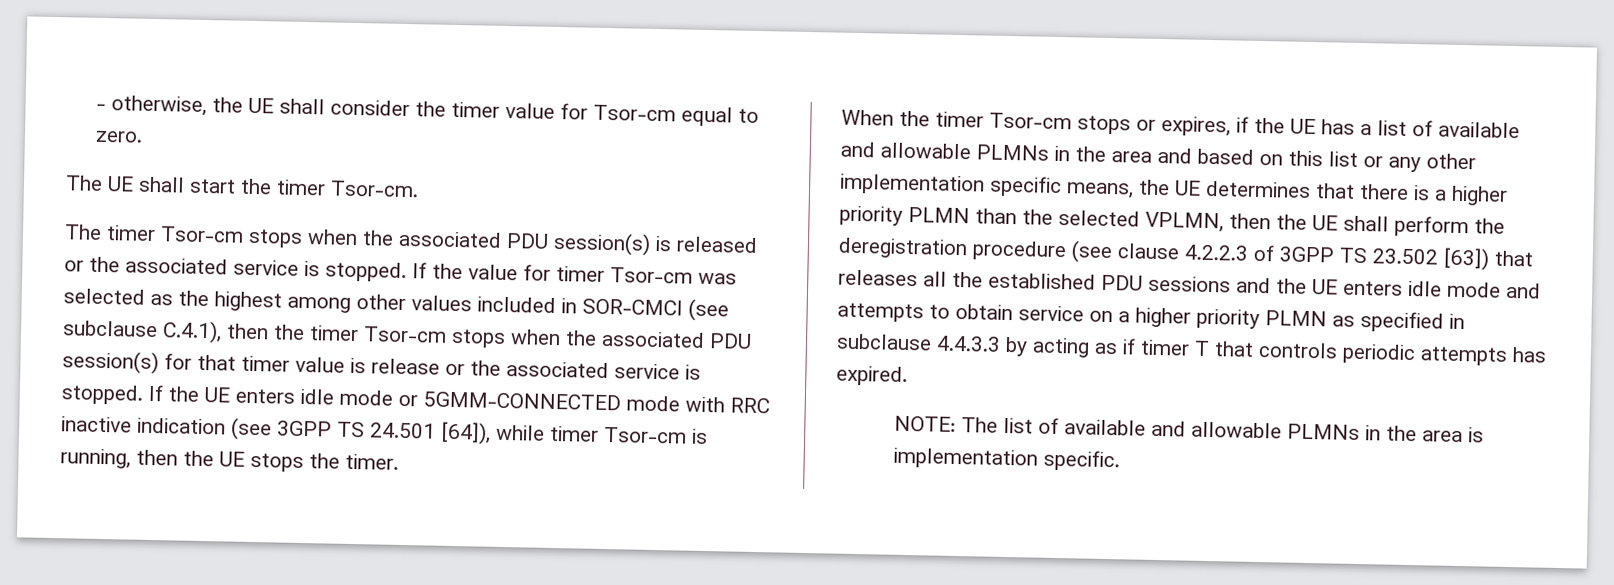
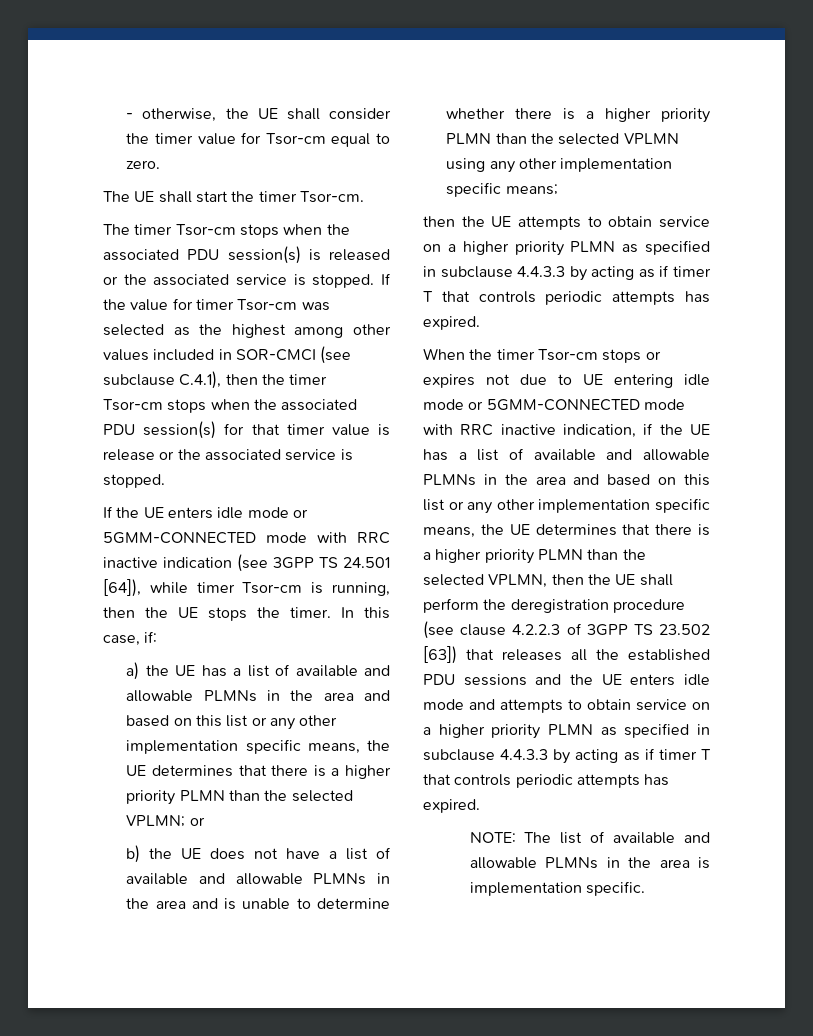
(144, 394) none -> (165, 481) //
(399, 461) none -> [341,607,390,619] [103,631,158,646] [126,662,390,680] [126,690,390,702] [126,715,338,730] [126,739,390,754] [126,765,391,779] [126,790,353,805] [126,815,205,827] [126,845,391,863] [126,873,390,885] [126,898,390,910] [446,108,710,123] [446,133,679,145] [446,158,673,173] [446,182,558,197] [423,216,710,230] [423,240,710,256] [423,265,711,281] [423,291,710,305] [423,316,480,330] In this case, if: // a) the UE has a list of available and allowable PLMNs in the area and based on this list or any other implementation specific means, the UE determines that there is a higher priority PLMN than the selected VPLMN; or // b) the UE does not have a list of available and allowable PLMNs in the area and is unable to determine whether there is a higher priority PLMN than the selected VPLMN using any other implementation specific means; // then the UE attempts to obtain service on a higher priority PLMN as specified in subclause 4.4.3.3 by acting as if timer T that controls periodic attempts has expired.
[1161,116,1231,137] expires, -> [423,374,710,388] [423,399,685,411] [423,424,636,438] expires not due to UE entering idle mode or 5GMM-CONNECTED mode with RRC inactive indication,

